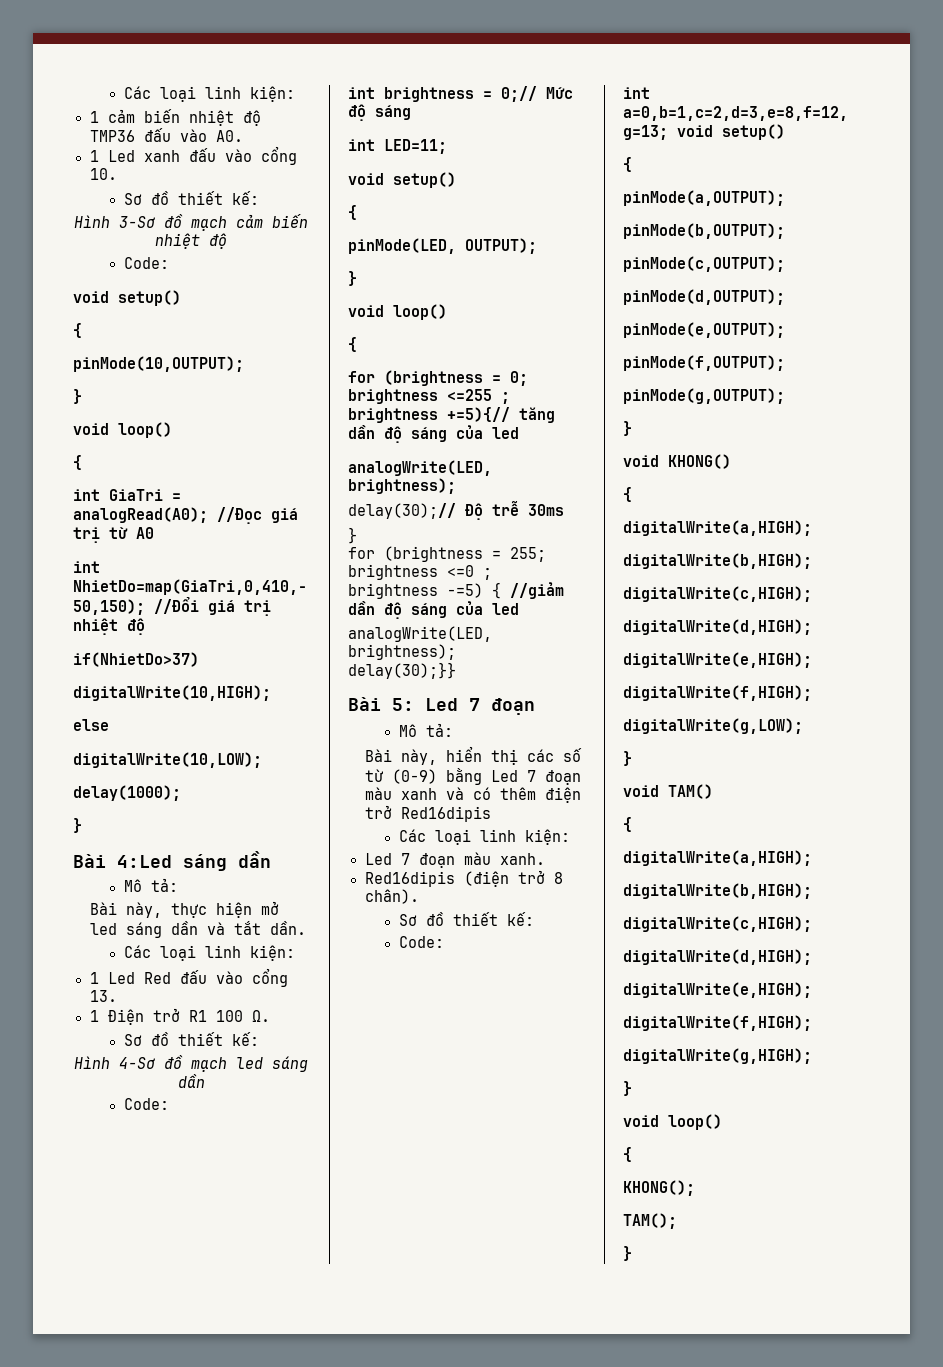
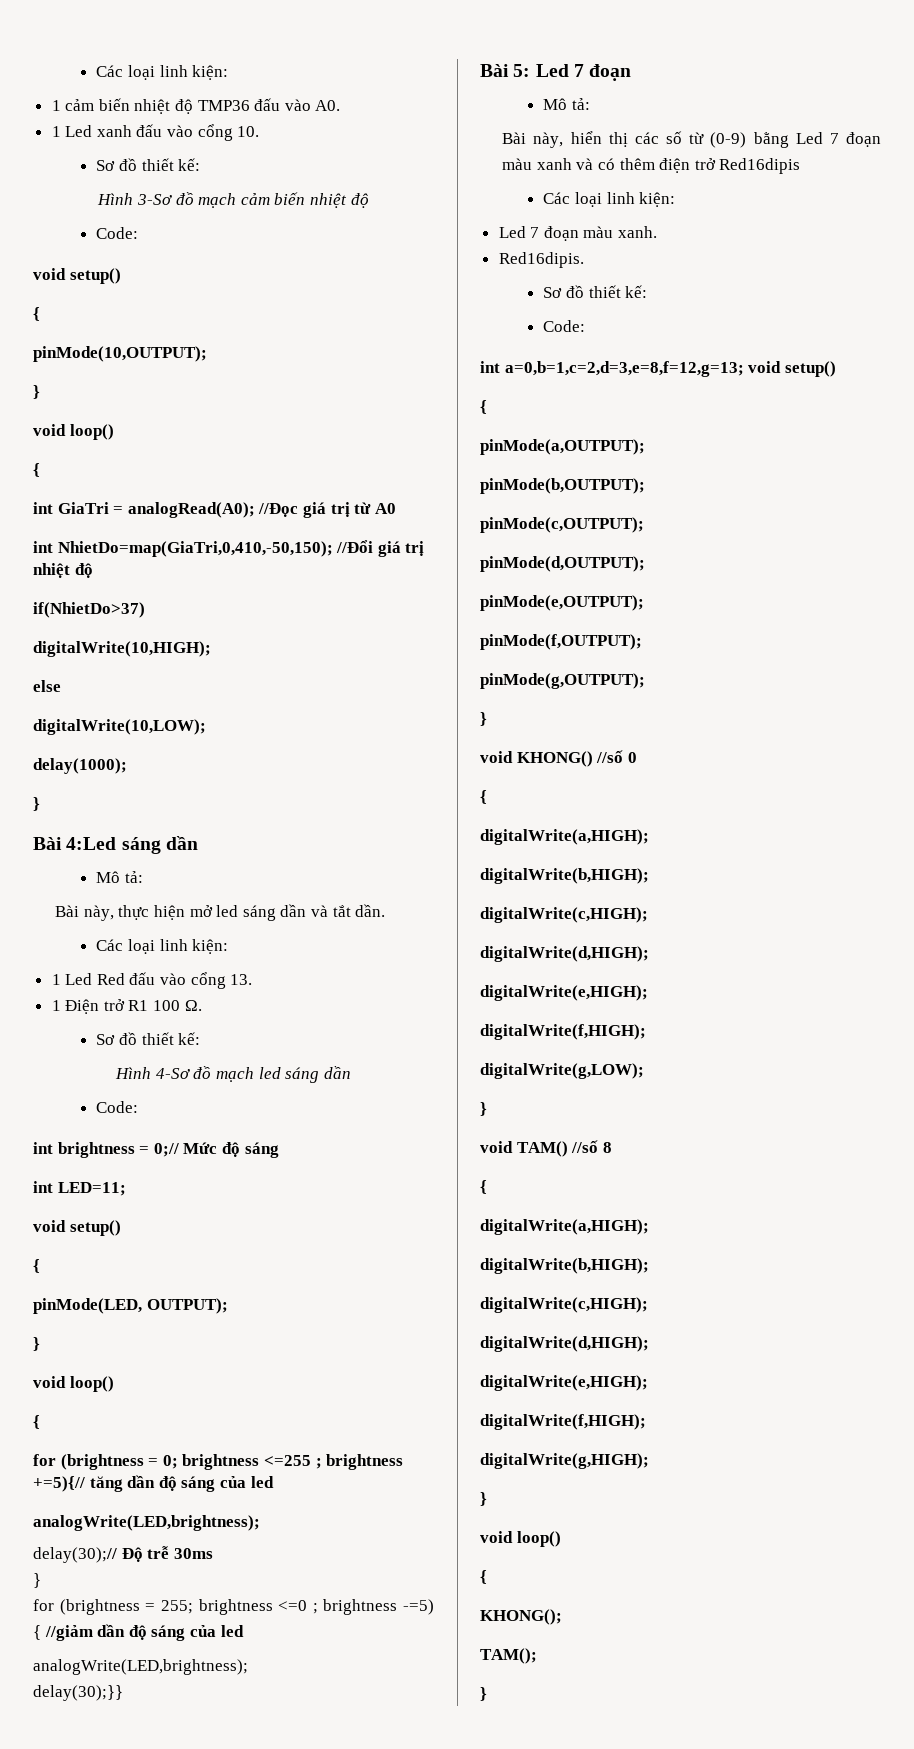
[364,870,563,887] [364,889,419,904] Red16dipis (điện trở 8 chân). -> [498,252,584,268] Red16dipis.
(731, 461) none -> [596,750,637,763] //số 0
(713, 791) none -> [571,1140,612,1153] //số 8

